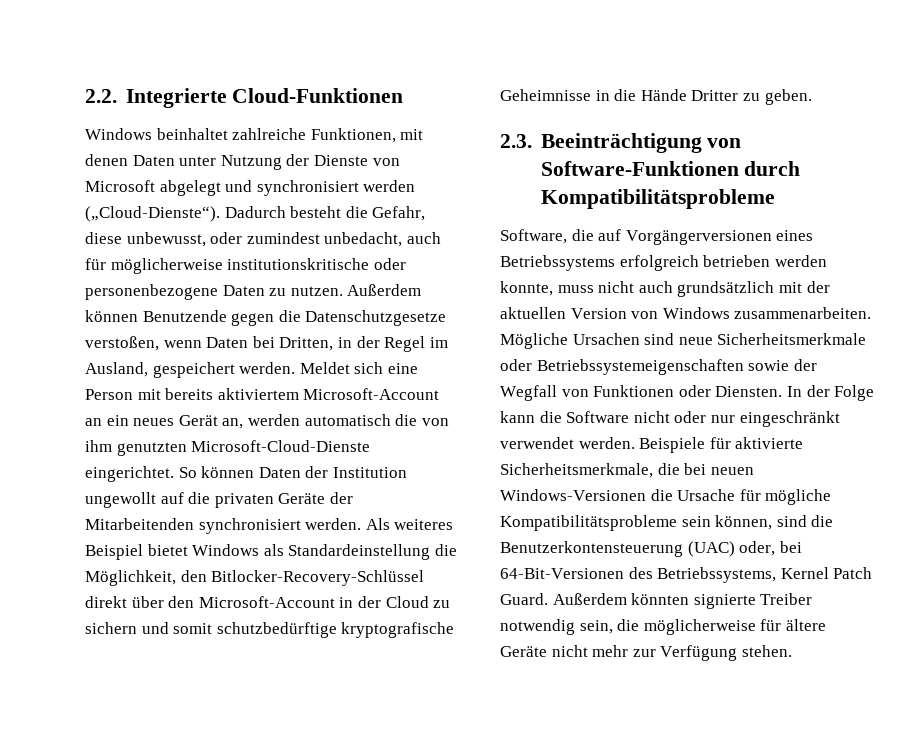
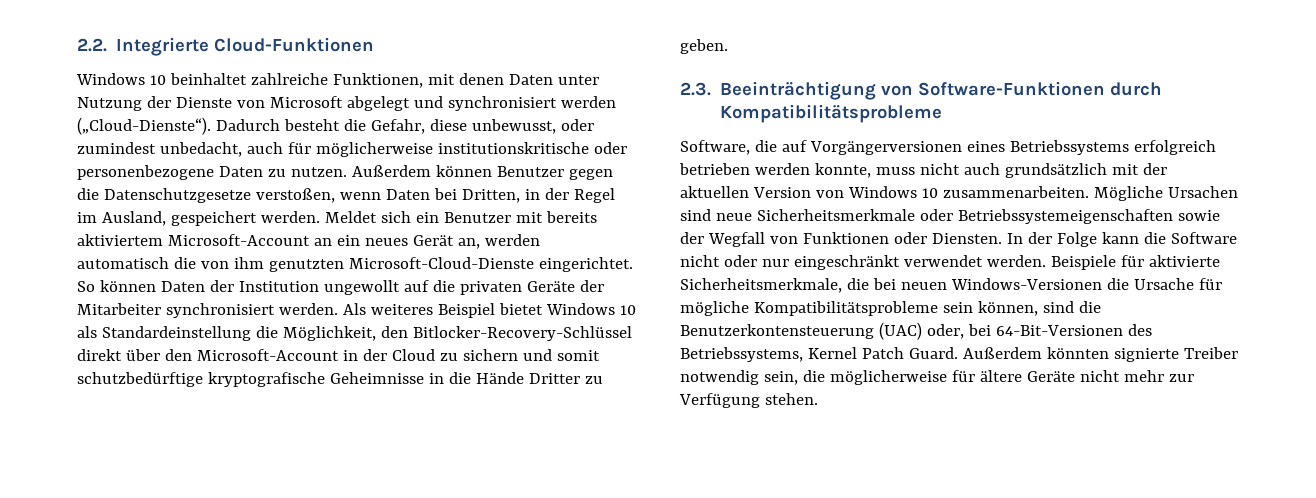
(152, 134) none -> [149,75,166,85] 10
[142,310,227,322] Benutzende -> [496,166,564,177] Benutzer
[387,363,418,374] [85,389,133,400] eine Person -> [415,212,511,223] ein Benutzer
[85,518,194,530] Mitarbeitenden -> [77,303,161,315] Mitarbeiter
(260, 550) none -> [619,305,636,315] 10
(730, 313) none -> [921,188,938,198] 10

